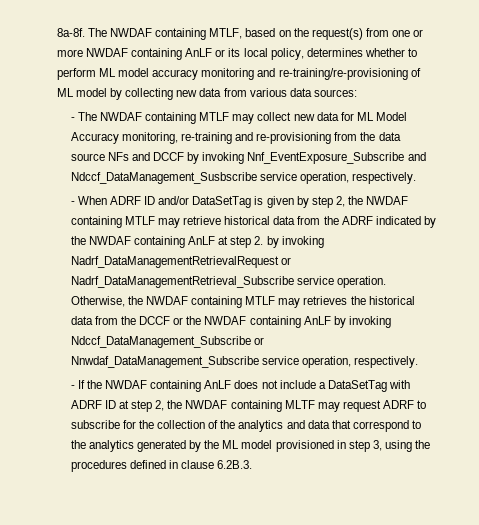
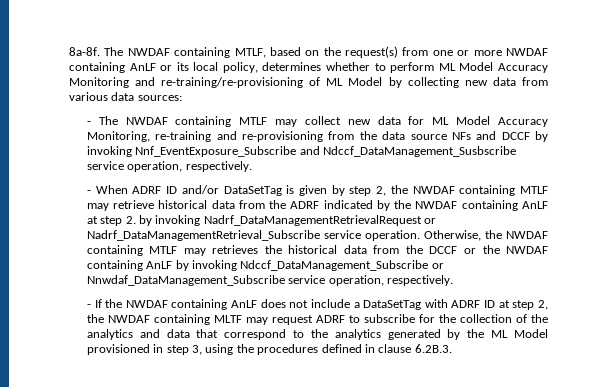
[118,68,255,80] model accuracy monitoring -> [459,62,548,73] [68,77,129,88] Model Accuracy Monitoring
[75,88,107,97] model -> [348,77,383,86] Model
[121,132,178,144] monitoring, -> [86,131,150,142] Monitoring,
[241,440,273,449] model -> [513,329,548,338] Model

